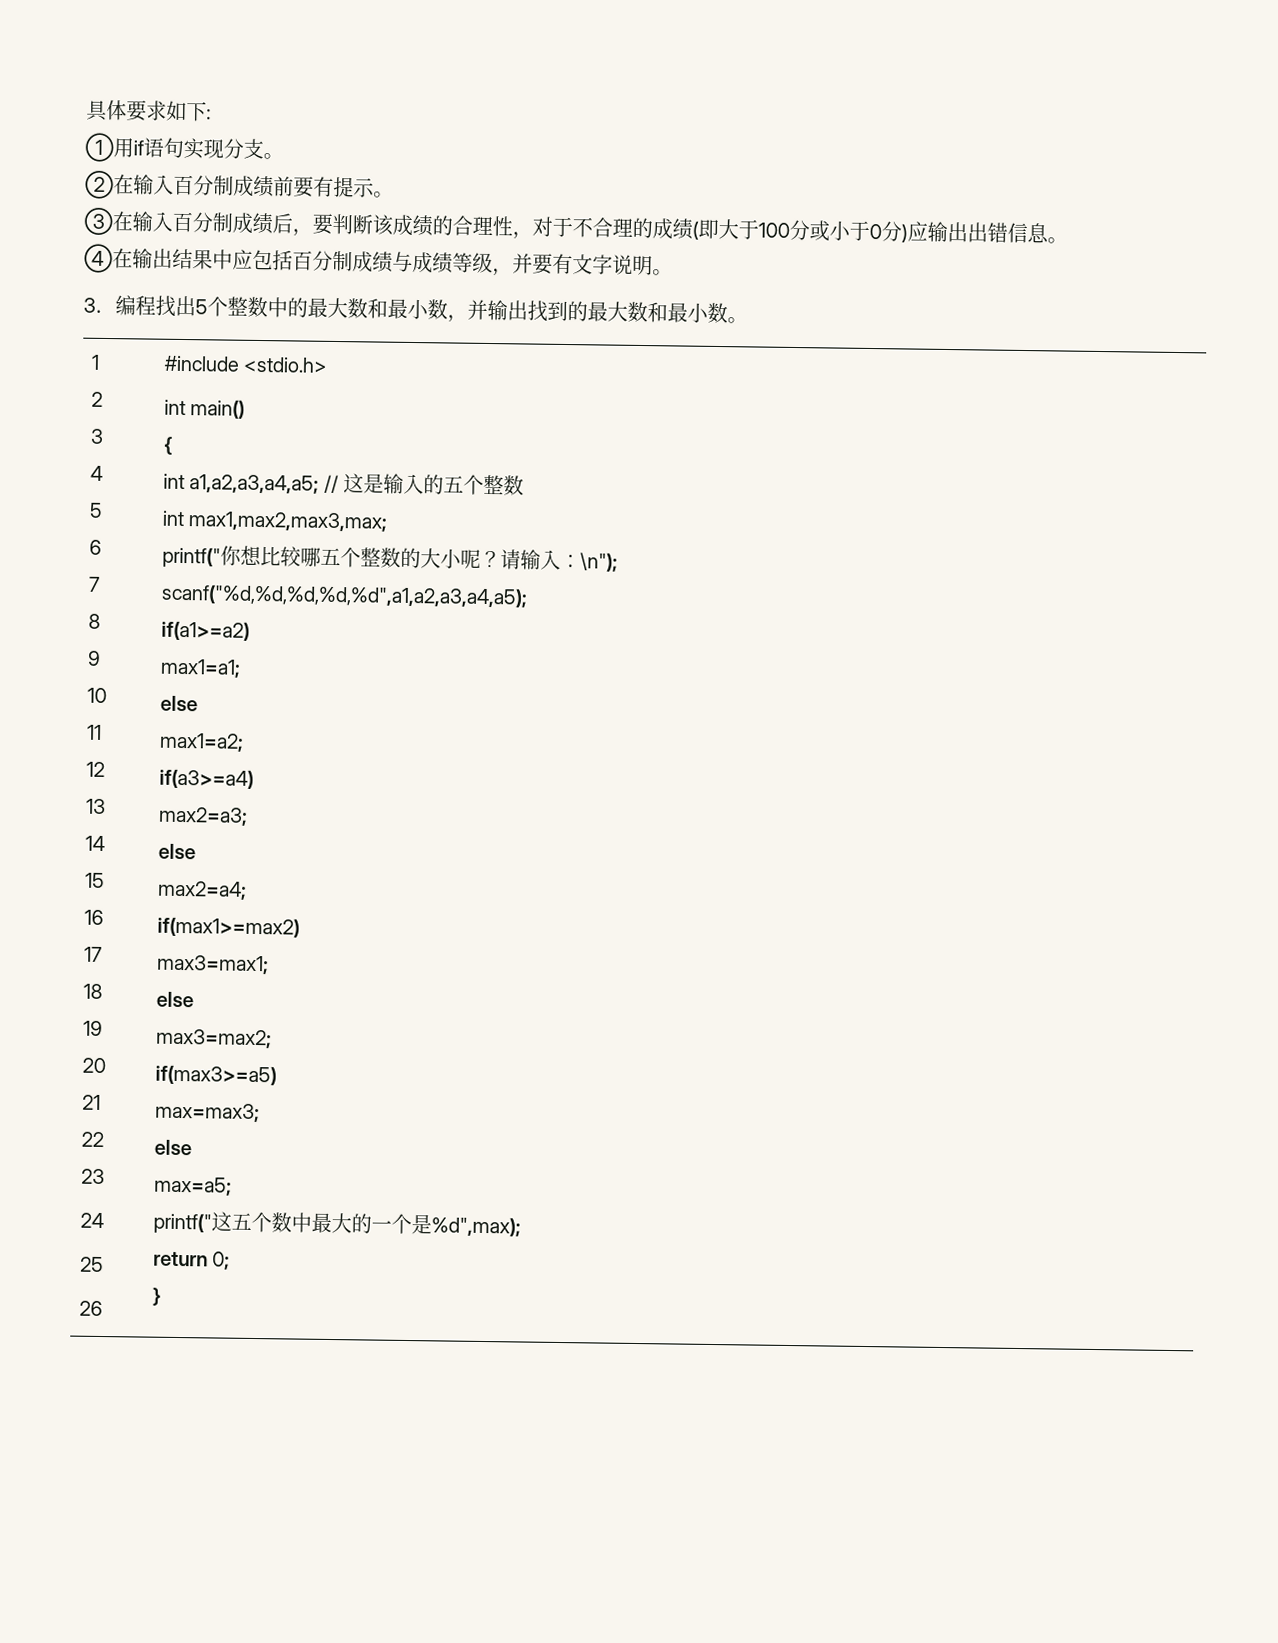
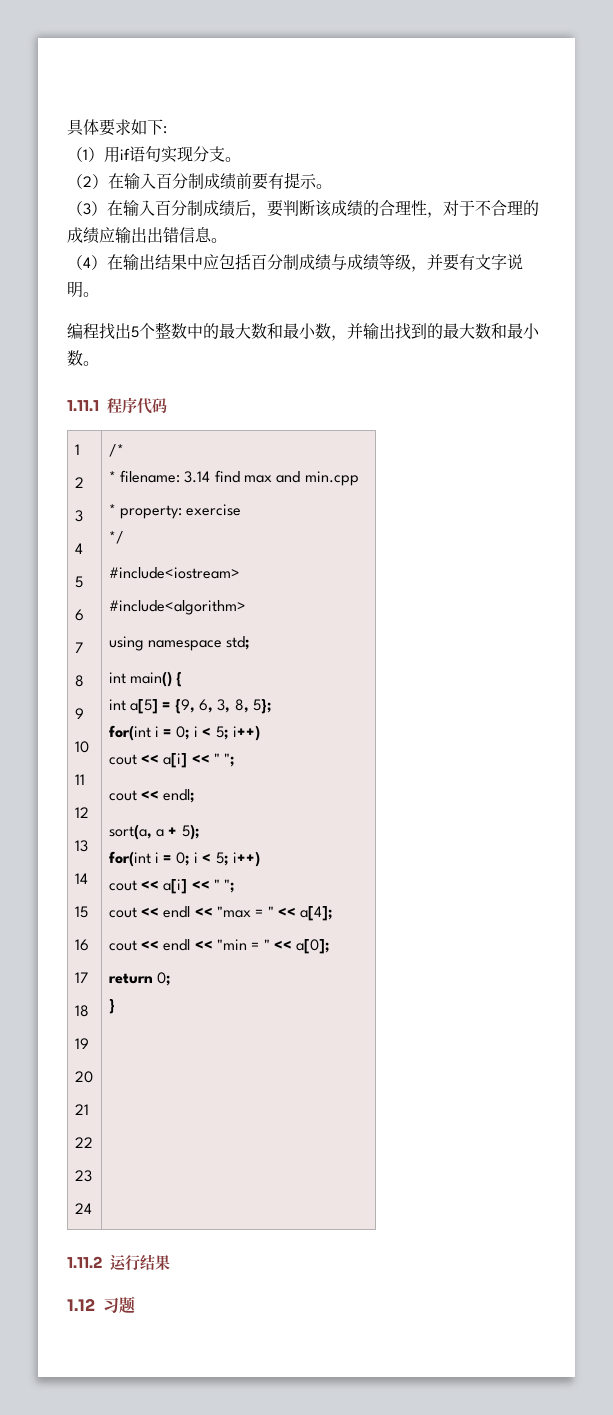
[85,132,114,163] ① -> [67,147,104,162] （1）
[85,170,114,200] ② -> [67,174,108,189] （2）
[84,207,113,236] ③ -> [67,201,107,216] （3）
[692,218,908,243] (即大于100分或小于0分) -> (99, 235) none
[84,243,113,274] ④ -> [67,255,107,270] （4）
[83,297,116,314] 3． -> (99, 294) none
(748, 320) none -> [67,397,167,414] // 1.11.1程序代码
[79,1256,104,1273] [78,1300,103,1317] [163,355,329,373] // 25 // 26 | #include <stdio.h> -> [108,444,124,457] [108,470,359,486] [108,504,242,519] [108,531,124,544] [108,567,240,579] [108,600,246,615] [108,636,251,651] | /* // * filename: 3.14 find max and min.cpp // * property: exercise // */ // #include<iostream> // #include<algorithm> // using namespace std;
(246, 409) // -> (172, 679) none
[189,473,525,496] [161,510,389,532] [161,545,618,572] [160,583,528,608] [160,620,250,641] [159,658,241,678] [159,695,198,712] [158,732,244,752] [158,768,254,789] [157,806,248,826] [157,843,196,860] [156,880,247,900] [156,916,300,938] [155,954,269,975] [155,991,194,1008] [155,1028,272,1049] [154,1064,277,1086] [154,1102,260,1123] [153,1139,192,1156] [153,1176,232,1196] [152,1211,521,1237] [152,1251,231,1270] [151,1287,161,1306] a1,a2,a3,a4,a5; // 这是输入的五个整数 // int max1,max2,max3,max; // printf("你想比较哪五个整数的大小呢？请输入：\n"); // scanf("%d,%d,%d,%d,%d",a1,a2,a3,a4,a5); // if(a1>=a2) // max1=a1; // else // max1=a2; // if(a3>=a4) // max2=a3; // else // max2=a4; // if(max1>=max2) // max3=max1; // else // max3=max2; // if(max3>=a5) // max=max3; // else // max=a5; // printf("这五个数中最大的一个是%d",max); // return 0; // } -> [129,699,272,714] [108,725,260,741] [108,753,236,768] [108,789,196,803] [108,824,200,840] [108,851,260,867] [108,879,236,894] [108,906,334,921] [108,939,331,954] [108,972,171,986] [108,999,115,1014] [67,1254,170,1271] [67,1296,135,1313] a[5] = {9, 6, 3, 8, 5}; // for(int i = 0; i < 5; i++) // cout << a[i] << " "; // cout << endl; // sort(a, a + 5); // for(int i = 0; i < 5; i++) // cout << a[i] << " "; // cout << endl << "max = " << a[4]; // cout << endl << "min = " << a[0]; // return 0; // } // 1.11.2运行结果 // 1.12习题

